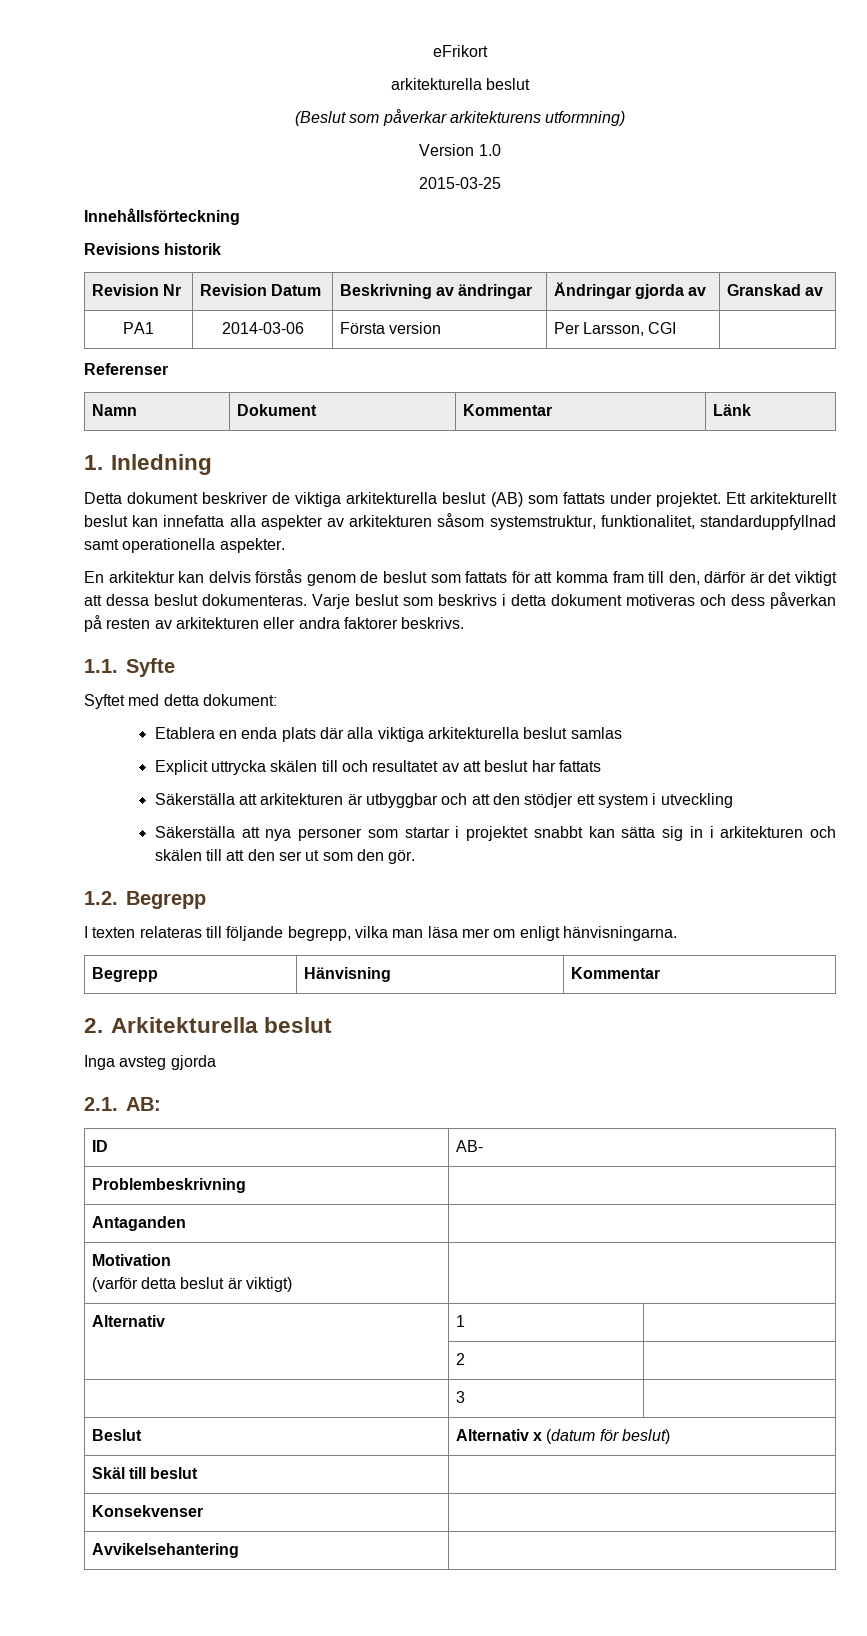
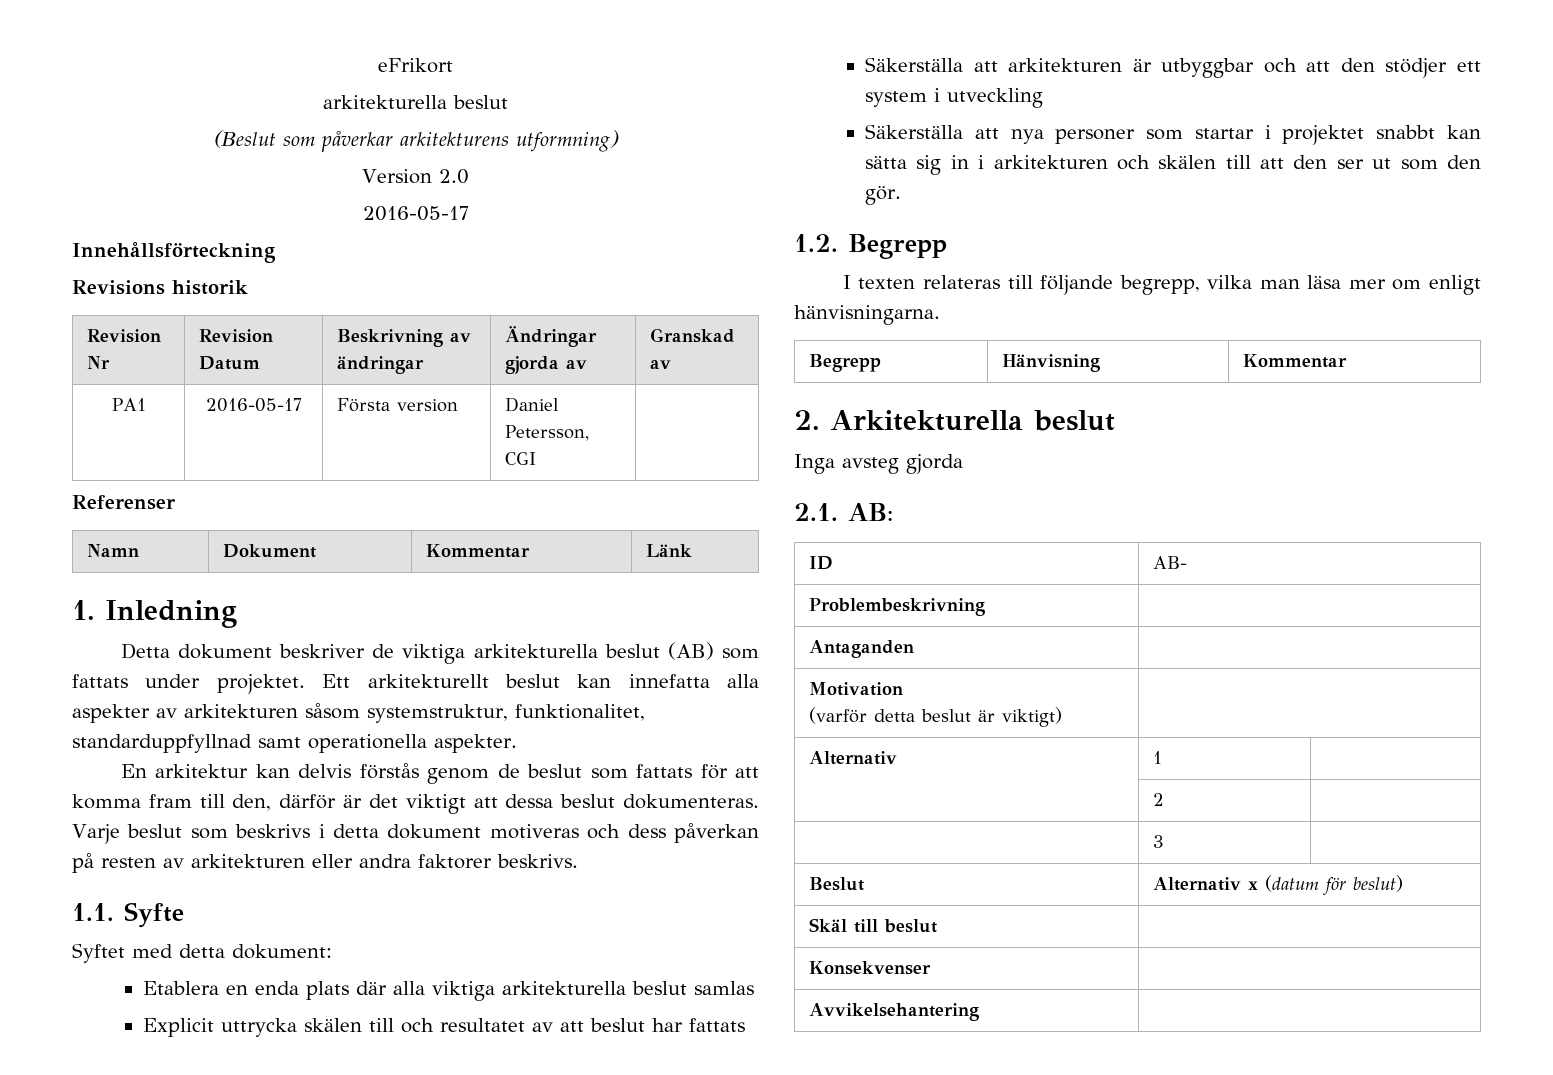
[478,144,501,156] [419,177,501,189] 1.0 // 2015-03-25 -> [438,169,469,184] [362,206,469,221] 2.0 // 2016-05-17
[221,322,304,334] 2014-03-06 -> [205,398,302,412] 2016-05-17
[553,322,645,336] Per Larsson, -> [504,397,559,412] [504,425,589,441] Daniel Petersson,

